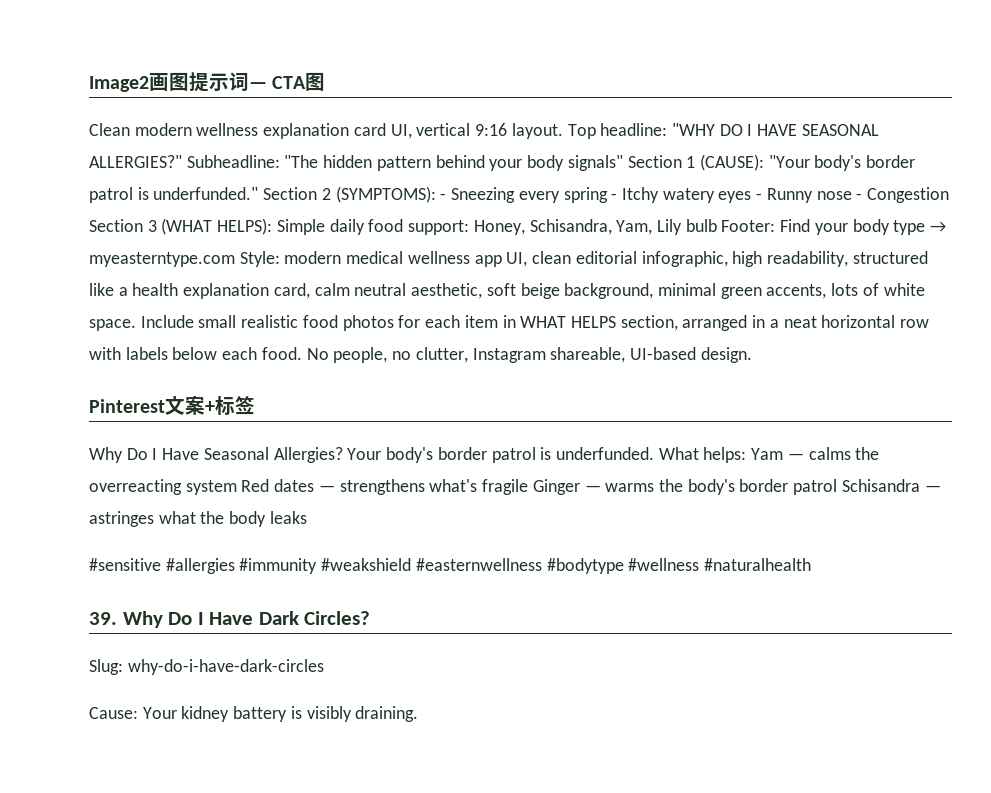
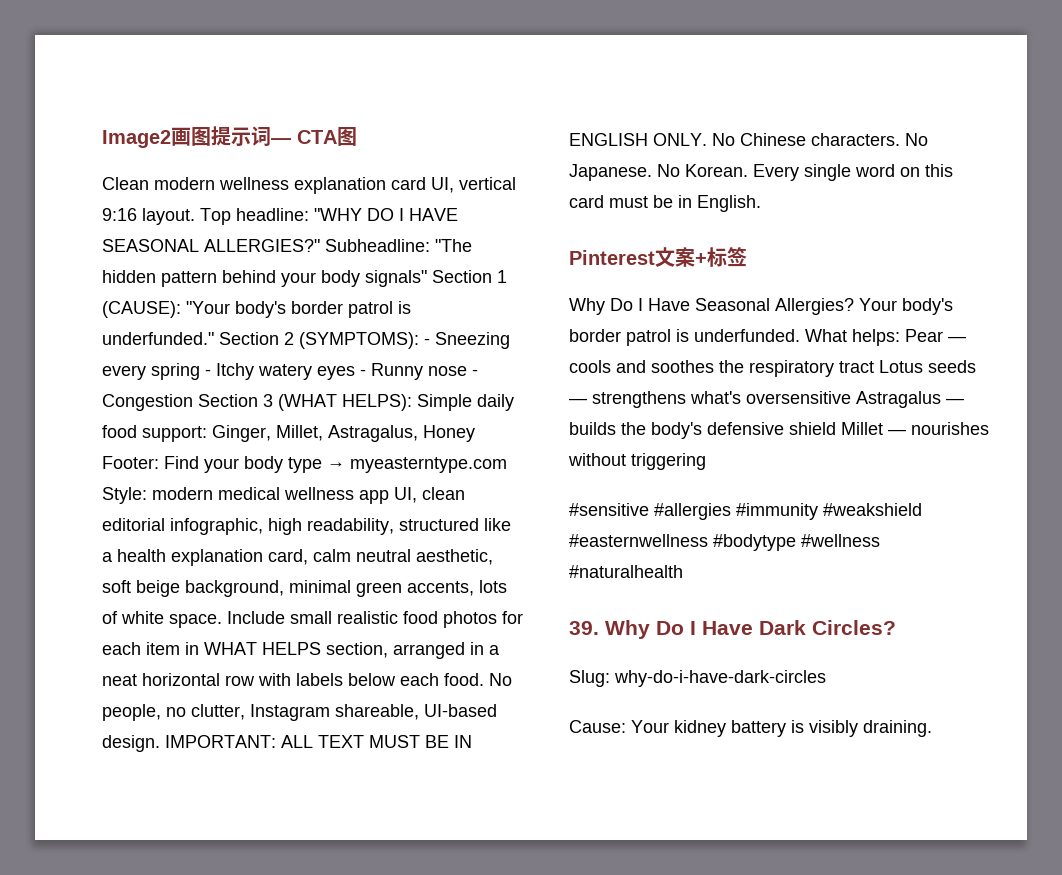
[473,219,717,235] Honey, Schisandra, Yam, Lily bulb -> [212,425,475,442] Ginger, Millet, Astragalus, Honey
(752, 355) none -> [165,735,472,748] [569,133,928,146] [569,164,953,181] [569,195,761,212] IMPORTANT: ALL TEXT MUST BE IN ENGLISH ONLY. No Chinese characters. No Japanese. No Korean. Every single word on this card must be in English.
[751,447,880,460] [89,479,941,495] [89,511,307,527] Yam — calms the overreacting system Red dates — strengthens what's fragile Ginger — warms the body's border patrol Schisandra — astringes what the body leaks -> [905,329,966,342] [569,360,976,377] [569,391,964,408] [569,422,989,439] [568,453,706,470] Pear — cools and soothes the respiratory tract Lotus seeds — strengthens what's oversensitive Astragalus — builds the body's defensive shield Millet — nourishes without triggering

